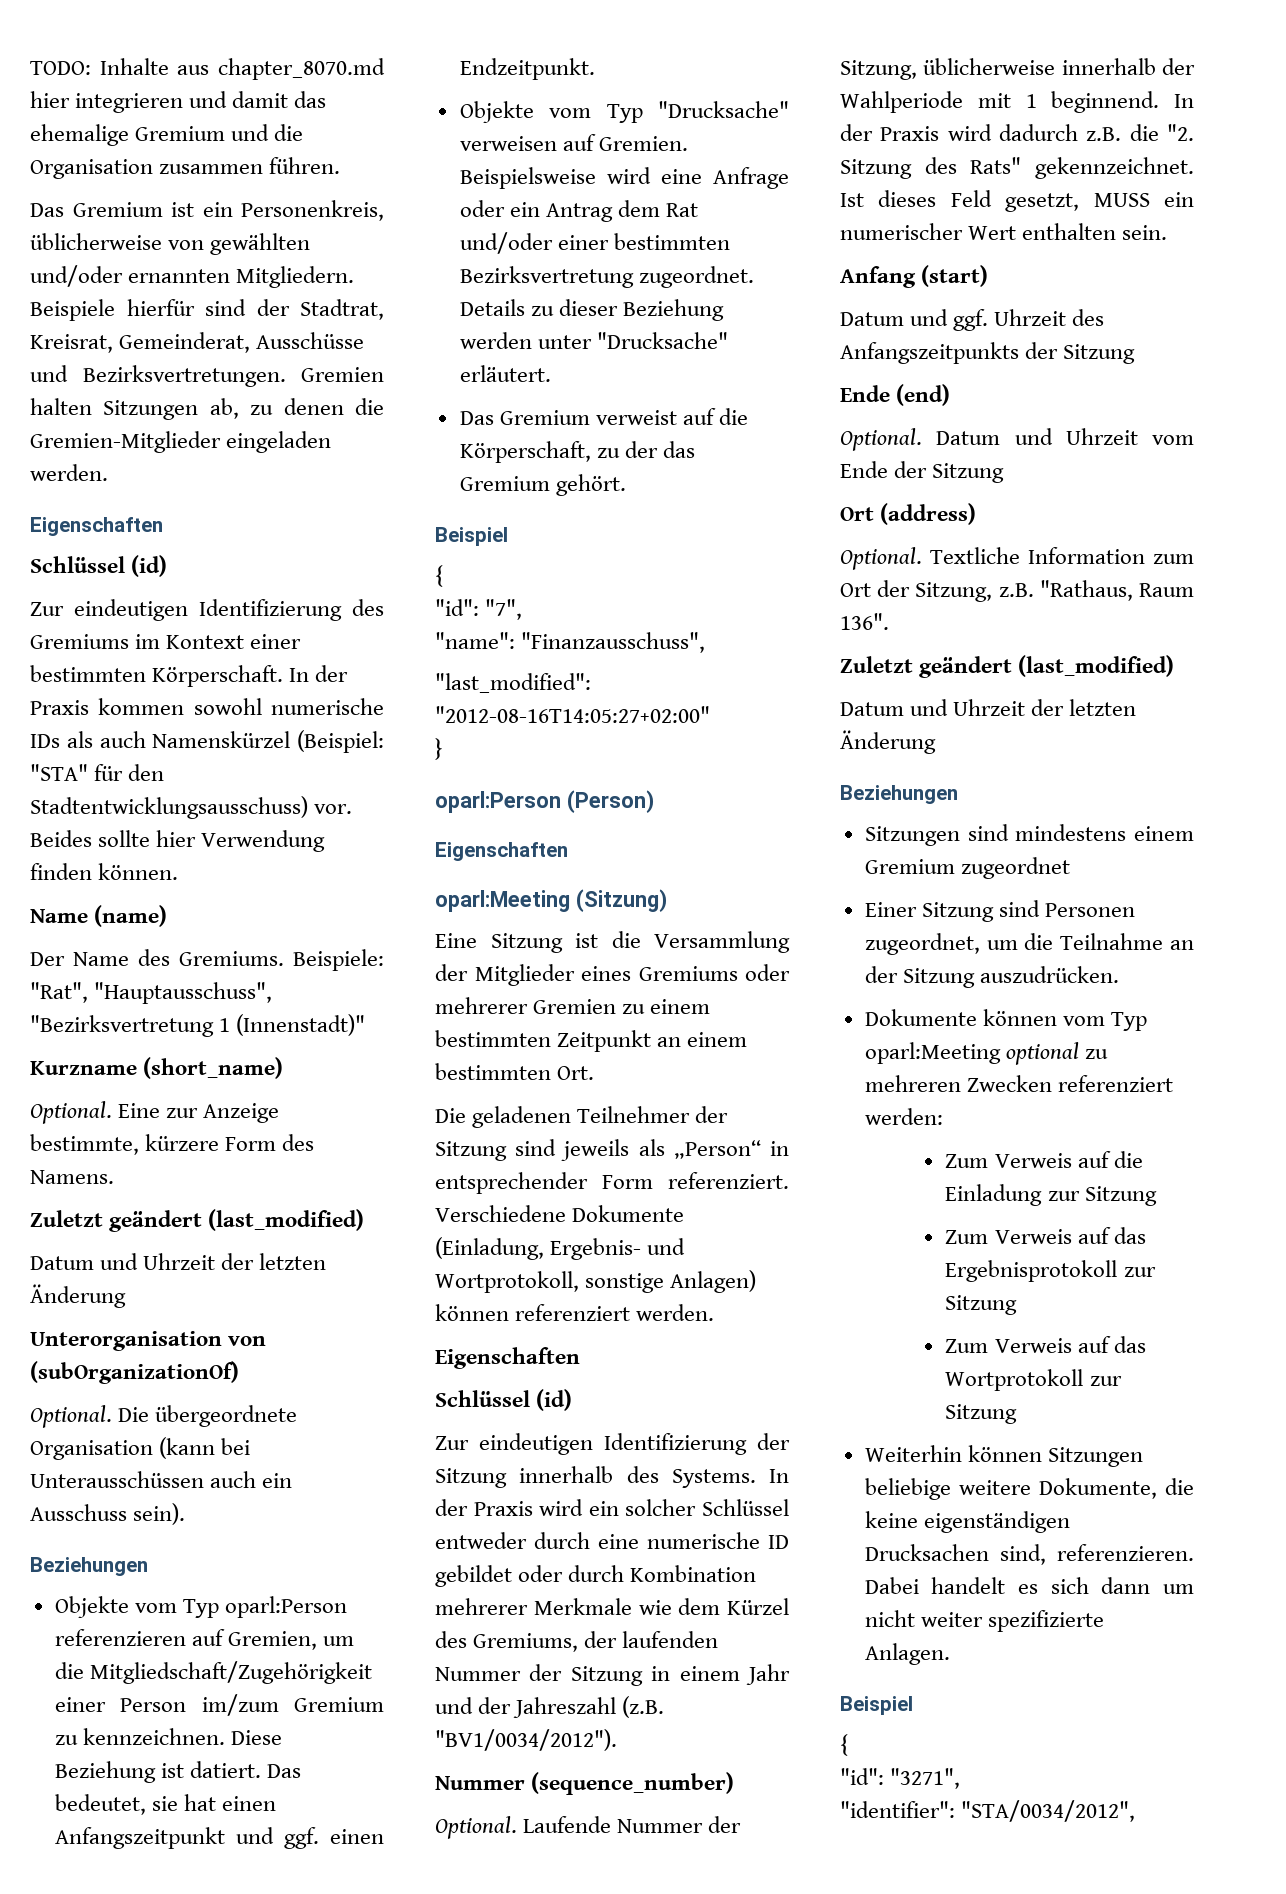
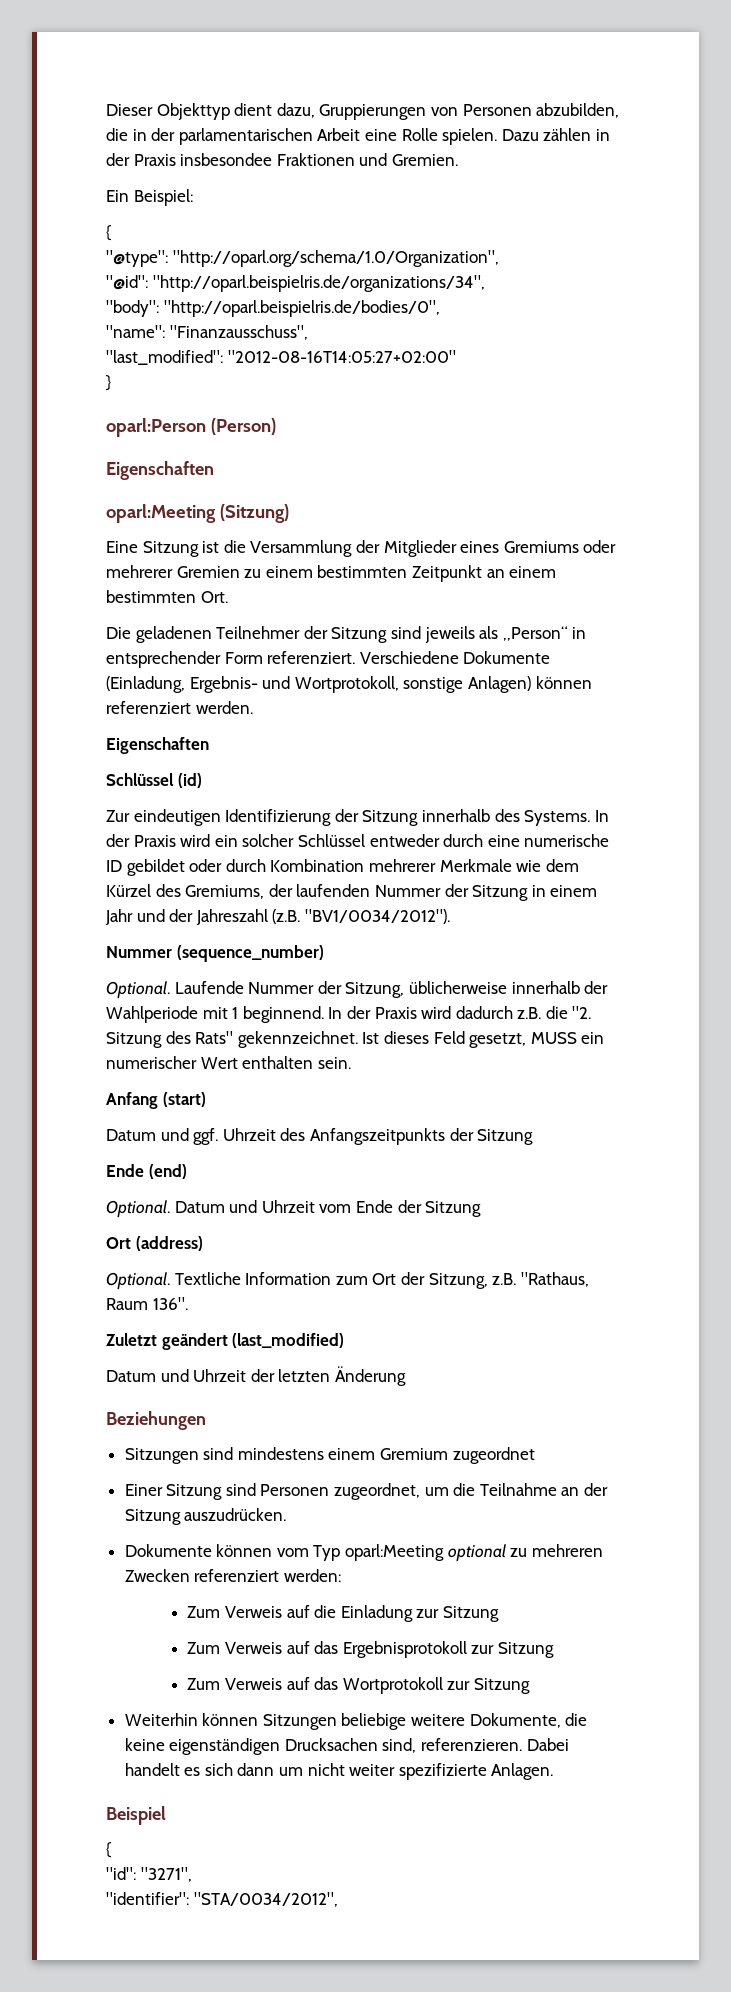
[30,58,385,80] [30,91,327,113] [30,124,304,146] [30,157,341,179] [30,200,384,221] [30,233,311,255] [30,265,355,288] [30,299,384,321] [30,332,365,353] [30,365,384,387] [30,398,384,420] [30,431,332,453] [30,464,108,481] [30,517,163,536] [30,555,168,577] [30,599,384,621] [30,634,302,649] [30,665,349,687] [30,698,384,715] [30,730,384,753] [30,764,165,781] [30,796,353,819] [30,830,326,852] [30,863,179,880] [30,905,168,927] [30,949,384,971] [30,982,273,1004] [30,1014,366,1037] [30,1057,284,1079] [30,1101,280,1124] [30,1134,315,1155] [30,1170,114,1184] [30,1209,365,1232] [30,1253,327,1270] [30,1284,126,1308] [30,1331,267,1351] [30,1361,239,1384] [30,1405,298,1428] [30,1437,251,1460] [30,1471,293,1488] [30,1503,186,1525] [30,1557,148,1576] [54,1596,347,1618] [54,1629,354,1650] [54,1661,372,1684] [54,1694,384,1716] [54,1728,282,1745] [54,1761,301,1783] [54,1794,276,1815] [54,1827,384,1849] [459,58,595,80] [459,101,789,123] [459,134,688,151] [459,167,789,189] [459,200,699,222] [459,232,730,254] [459,266,754,288] [459,299,724,321] [459,332,728,349] [459,365,551,382] [459,408,749,425] [459,441,695,463] [459,474,626,496] [435,527,508,546] [435,565,443,587] [435,599,523,620] TODO: Inhalte aus chapter_8070.md hier integrieren und damit das ehemalige Gremium und die Organisation zusammen führen. // Das Gremium ist ein Personenkreis, üblicherweise von gewählten und/oder ernannten Mitgliedern. Beispiele hierfür sind der Stadtrat, Kreisrat, Gemeinderat, Ausschüsse und Bezirksvertretungen. Gremien halten Sitzungen ab, zu denen die Gremien-Mitglieder eingeladen werden. // Eigenschaften // Schlüssel (id) // Zur eindeutigen Identifizierung des Gremiums im Kontext einer bestimmten Körperschaft. In der Praxis kommen sowohl numerische IDs als auch Namenskürzel (Beispiel: "STA" für den Stadtentwicklungsausschuss) vor. Beides sollte hier Verwendung finden können. // Name (name) // Der Name des Gremiums. Beispiele: "Rat", "Hauptausschuss", "Bezirksvertretung 1 (Innenstadt)" // Kurzname (short_name) // Optional. Eine zur Anzeige bestimmte, kürzere Form des Namens. // Zuletzt geändert (last_modified) // Datum und Uhrzeit der letzten Änderung // Unterorganisation von (subOrganizationOf) // Optional. Die übergeordnete Organisation (kann bei Unterausschüssen auch ein Ausschuss sein). // Beziehungen // Objekte vom Typ oparl:Person referenzieren auf Gremien, um die Mitgliedschaft/Zugehörigkeit einer Person im/zum Gremium zu kennzeichnen. Diese Beziehung ist datiert. Das bedeutet, sie hat einen Anfangszeitpunkt und ggf. einen Endzeitpunkt. // Objekte vom Typ "Drucksache" verweisen auf Gremien. Beispielsweise wird eine Anfrage oder ein Antrag dem Rat und/oder einer bestimmten Bezirksvertretung zugeordnet. Details zu dieser Beziehung werden unter "Drucksache" erläutert. // Das Gremium verweist auf die Körperschaft, zu der das Gremium gehört. // Beispiel // { // "id": "7", -> [106,103,620,120] [106,128,610,145] [106,153,458,166] [106,189,193,206] [106,225,112,241] [106,250,499,267] [106,275,485,292] [106,300,440,317] Dieser Objekttyp dient dazu, Gruppierungen von Personen abzubilden, die in der parlamentarischen Arbeit eine Rolle spielen. Dazu zählen in der Praxis insbesondee Fraktionen und Gremien. // Ein Beispiel: // { // "@type": "http://oparl.org/schema/1.0/Organization", // "@id": "http://oparl.beispielris.de/organizations/34", // "body": "http://oparl.beispielris.de/bodies/0",

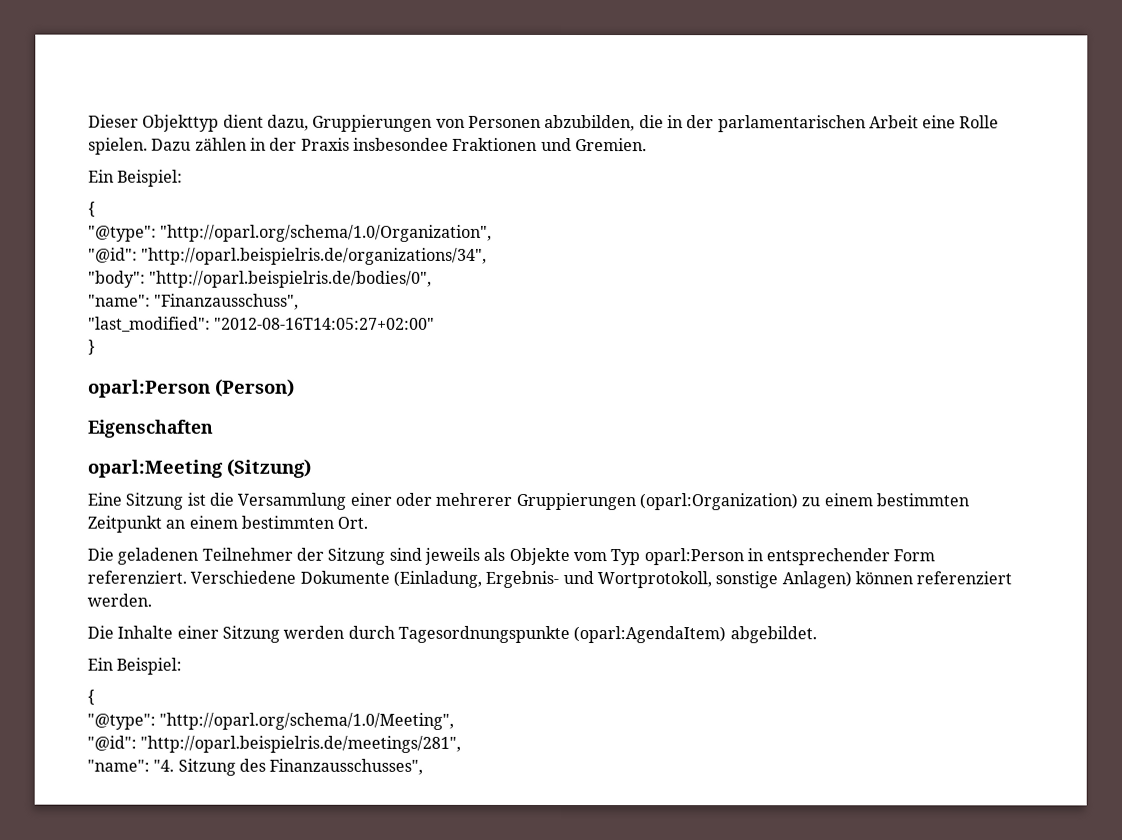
[355,540,617,557] [106,565,240,578] der Mitglieder eines Gremiums oder mehrerer Gremien -> [349,492,798,511] einer oder mehrerer Gruppierungen (oparl:Organization)
[502,626,568,641] „Person“ -> [508,547,744,566] Objekte vom Typ oparl:Person
[106,737,209,754] [106,773,202,788] [106,809,609,826] [106,834,610,847] [106,859,579,876] [106,884,598,901] [105,909,450,925] [106,945,324,962] [106,981,609,999] [106,1006,592,1023] [106,1031,605,1048] [106,1056,351,1069] [106,1092,206,1109] [106,1128,534,1145] [106,1164,187,1179] [106,1200,482,1218] [106,1236,203,1251] [106,1272,589,1290] [106,1297,188,1310] [106,1333,345,1350] [106,1366,406,1386] [106,1411,206,1430] [124,1447,535,1464] [124,1483,609,1500] [124,1508,287,1525] [124,1544,603,1562] [124,1569,341,1582] [187,1605,500,1622] [187,1641,555,1658] [187,1677,531,1694] [124,1713,588,1730] [124,1738,569,1755] [124,1763,554,1780] [106,1806,166,1825] [106,1842,112,1858] [106,1867,192,1882] [106,1892,338,1907] Eigenschaften // Schlüssel (id) // Zur eindeutigen Identifizierung der Sitzung innerhalb des Systems. In der Praxis wird ein solcher Schlüssel entweder durch eine numerische ID gebildet oder durch Kombination mehrerer Merkmale wie dem Kürzel des Gremiums, der laufenden Nummer der Sitzung in einem Jahr und der Jahreszahl (z.B. "BV1/0034/2012"). // Nummer (sequence_number) // Optional. Laufende Nummer der Sitzung, üblicherweise innerhalb der Wahlperiode mit 1 beginnend. In der Praxis wird dadurch z.B. die "2. Sitzung des Rats" gekennzeichnet. Ist dieses Feld gesetzt, MUSS ein numerischer Wert enthalten sein. // Anfang (start) // Datum und ggf. Uhrzeit des Anfangszeitpunkts der Sitzung // Ende (end) // Optional. Datum und Uhrzeit vom Ende der Sitzung // Ort (address) // Optional. Textliche Information zum Ort der Sitzung, z.B. "Rathaus, Raum 136". // Zuletzt geändert (last_modified) // Datum und Uhrzeit der letzten Änderung // Beziehungen // Sitzungen sind mindestens einem Gremium zugeordnet // Einer Sitzung sind Personen zugeordnet, um die Teilnahme an der Sitzung auszudrücken. // Dokumente können vom Typ oparl:Meeting optional zu mehreren Zwecken referenziert werden: // Zum Verweis auf die Einladung zur Sitzung // Zum Verweis auf das Ergebnisprotokoll zur Sitzung // Zum Verweis auf das Wortprotokoll zur Sitzung // Weiterhin können Sitzungen beliebige weitere Dokumente, die keine eigenständigen Drucksachen sind, referenzieren. Dabei handelt es sich dann um nicht weiter spezifizierte Anlagen. // Beispiel // { // "id": "3271", // "identifier": "STA/0034/2012", -> [87,625,817,644] [87,657,183,675] [87,689,95,705] [87,712,455,730] [87,735,462,753] [87,758,424,776] Die Inhalte einer Sitzung werden durch Tagesordnungspunkte (oparl:AgendaItem) abgebildet. // Ein Beispiel: // { // "@type": "http://oparl.org/schema/1.0/Meeting", // "@id": "http://oparl.beispielris.de/meetings/281", // "name": "4. Sitzung des Finanzausschusses",

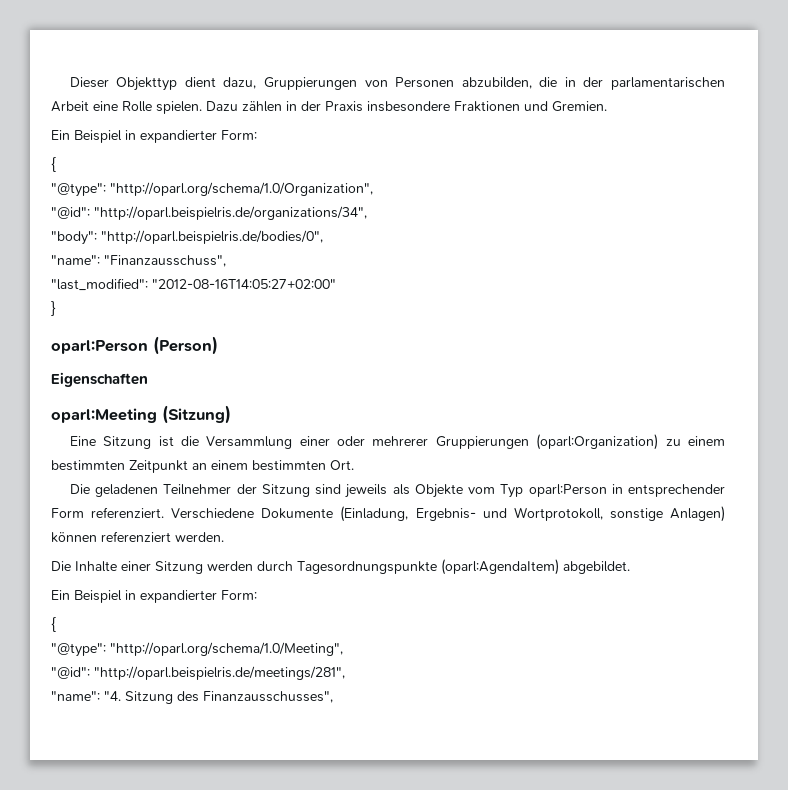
[352,137,449,151] insbesondee -> [367,101,450,112] insbesondere
[117,169,184,187] Beispiel: -> [74,130,257,143] Beispiel in expandierter Form:
[116,657,183,675] Beispiel: -> [74,590,257,603] Beispiel in expandierter Form:

